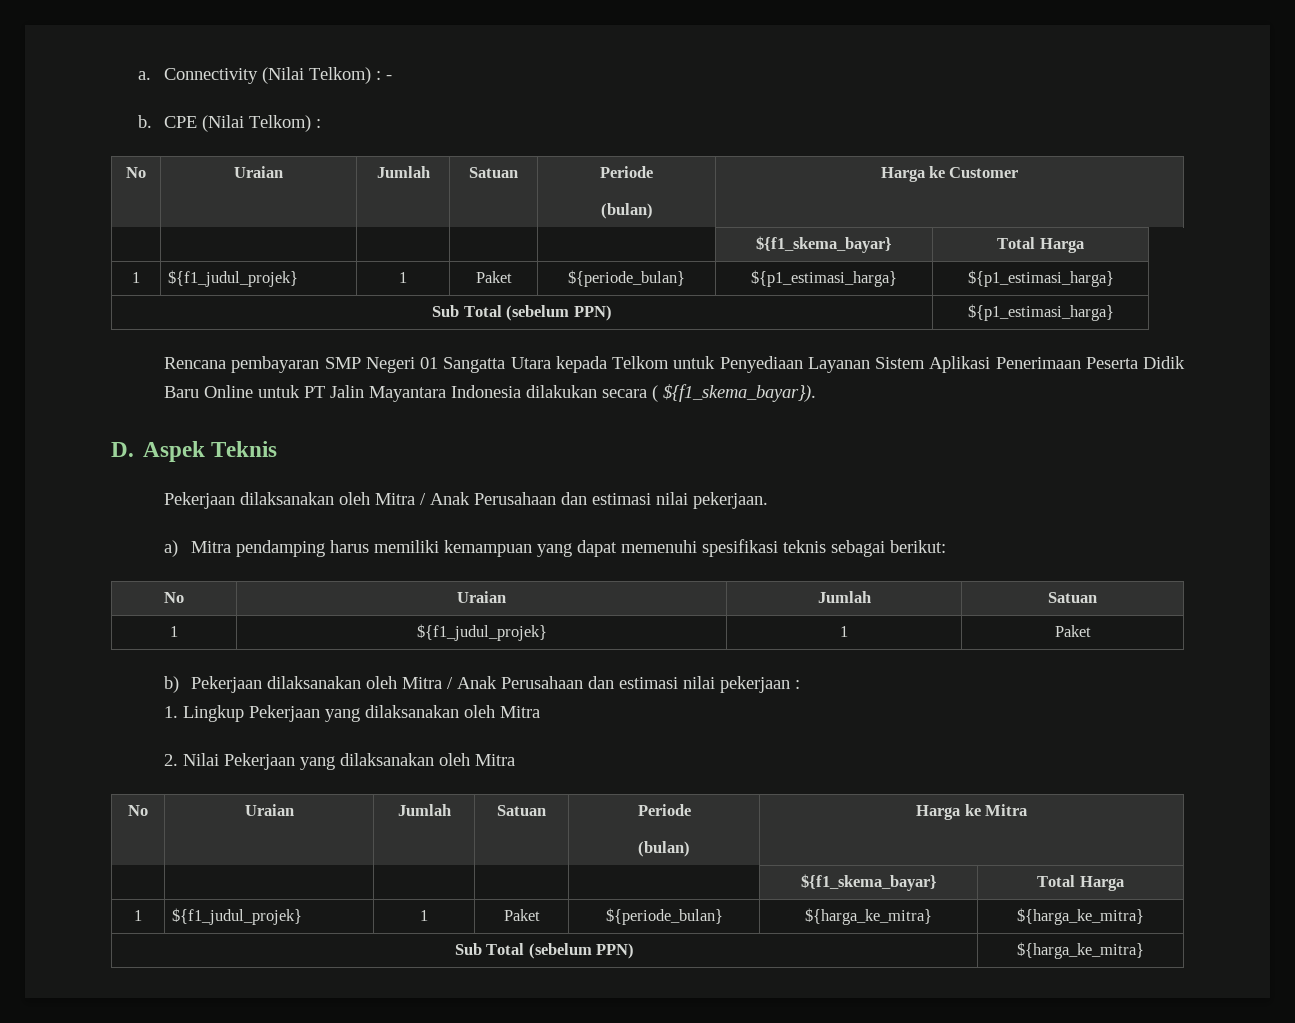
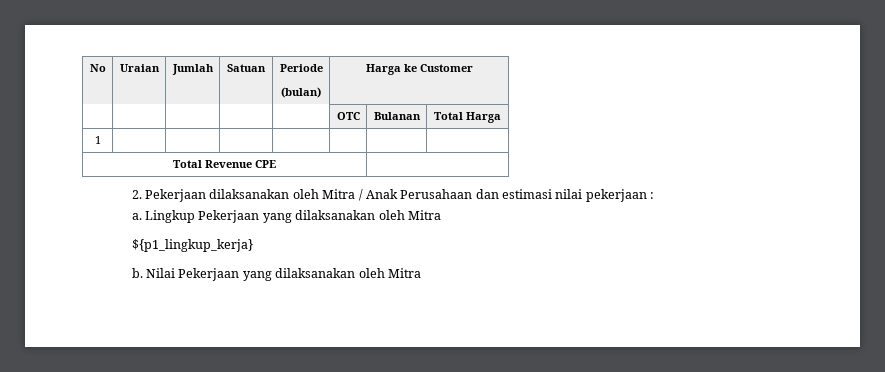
[137,67,392,84] [137,115,321,132] a. Connectivity (Nilai Telkom) : - // b. CPE (Nilai Telkom) : // -> (89, 68) none
[756,236,892,253] [997,237,1084,253] [132,272,140,283] [168,270,299,287] [399,272,407,283] [475,271,512,283] [568,270,685,287] [751,270,897,287] [967,270,1114,287] [432,305,612,321] [967,304,1114,321] [163,356,1186,373] [163,384,816,402] [111,441,278,462] [163,492,768,509] [163,539,946,557] [164,592,184,603] [456,591,506,603] [817,591,871,603] [1048,592,1097,603] [170,626,178,637] [416,624,547,641] [840,626,848,637] [1054,625,1091,637] [163,676,179,693] ${f1_skema_bayar} | Total Harga // 1 | ${f1_judul_projek} | 1 | Paket | ${periode_bulan} | ${p1_estimasi_harga} | ${p1_estimasi_harga} // Sub Total (sebelum PPN) | ${p1_estimasi_harga} // Rencana pembayaran SMP Negeri 01 Sangatta Utara kepada Telkom untuk Penyediaan Layanan Sistem Aplikasi Penerimaan Peserta Didik Baru Online untuk PT Jalin Mayantara Indonesia dilakukan secara ( ${f1_skema_bayar}). // D. Aspek Teknis // Pekerjaan dilaksanakan oleh Mitra / Anak Perusahaan dan estimasi nilai pekerjaan. // a) Mitra pendamping harus memiliki kemampuan yang dapat memenuhi spesifikasi teknis sebagai berikut: // No | Uraian | Jumlah | Satuan // 1 | ${f1_judul_projek} | 1 | Paket // b) -> [336,112,360,120] [373,112,421,120] [434,112,501,123] [94,136,101,144] [173,160,276,168] [131,190,142,199] OTC | Bulanan | Total Harga // 1 | | | | | | | // Total Revenue CPE | // 2.
[163,706,178,718] 1. -> [131,213,142,220] a.
[163,754,178,766] 2. -> [131,239,253,252] [131,268,143,278] ${p1_lingkup_kerja} // b.
[128,805,148,816] [244,804,294,816] [397,804,451,816] [497,805,546,816] [637,804,691,816] [638,841,690,857] [916,804,1027,820] [800,874,937,891] [1037,875,1124,891] [134,910,142,921] [172,908,303,925] [420,910,428,921] [503,909,540,921] [605,908,723,925] [805,908,932,925] [1017,908,1144,925] [454,943,635,959] [1017,942,1144,959] // No | Uraian | Jumlah | Satuan | Periode // (bulan) | Harga ke Mitra // | | | | | ${f1_skema_bayar} | Total Harga // 1 | ${f1_judul_projek} | 1 | Paket | ${periode_bulan} | ${harga_ke_mitra} | ${harga_ke_mitra} // Sub Total (sebelum PPN) | ${harga_ke_mitra} -> (421, 273) none

